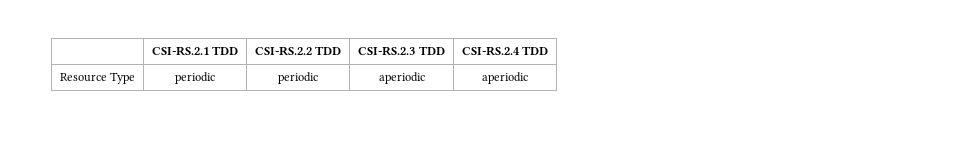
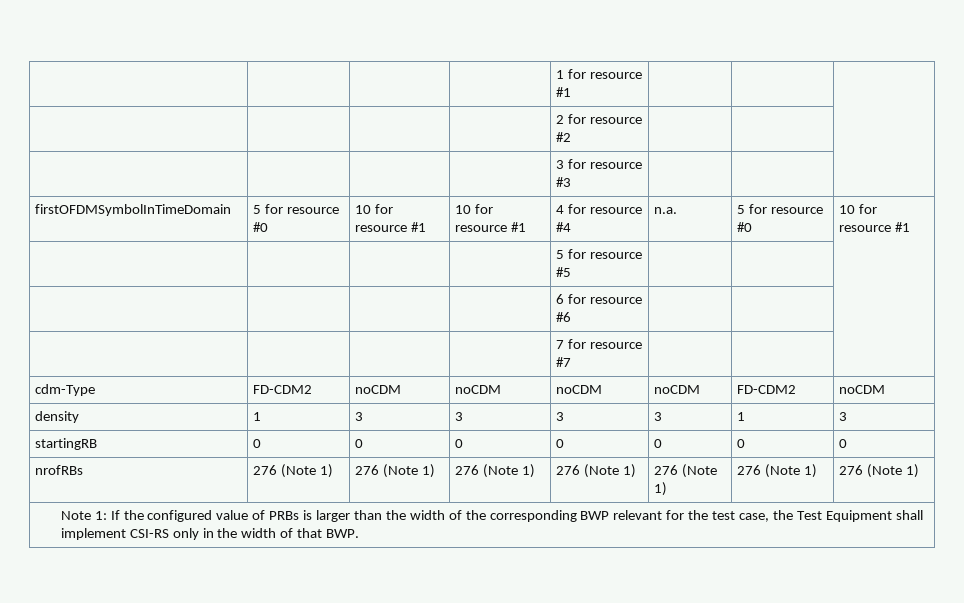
[151,46,239,56] [254,46,342,56] [358,46,445,56] [461,46,549,56] [59,72,136,84] [175,72,215,84] [278,72,318,84] [378,72,425,84] [482,72,528,84] | CSI-RS.2.1 TDD | CSI-RS.2.2 TDD | CSI-RS.2.3 TDD | CSI-RS.2.4 TDD // Resource Type | periodic | periodic | aperiodic | aperiodic -> [555,69,642,79] [555,87,571,97] [555,114,642,124] [555,132,571,142] [555,159,642,169] [555,177,571,187] [34,204,231,216] [252,204,339,214] [252,222,268,232] [354,204,393,214] [354,222,426,232] [454,204,493,214] [454,222,526,232] [555,204,642,214] [555,222,571,232] [653,207,677,214] [736,204,823,214] [736,222,752,232] [838,204,877,214] [838,222,910,232] [555,249,642,259] [555,267,571,277] [555,294,642,304] [555,312,571,322] [555,339,642,349] [555,357,571,367] [34,384,95,396] [252,385,312,394] [354,385,401,394] [454,385,501,394] [555,385,602,394] [653,385,700,394] [736,385,796,394] [838,385,885,394] [34,411,79,423] [252,412,261,421] [354,412,363,421] [454,412,463,421] [555,412,564,421] [653,412,662,421] [736,412,745,421] [838,412,847,421] [34,438,97,450] [252,439,261,448] [354,439,363,448] [454,439,463,448] [555,439,564,448] [653,439,662,448] [736,439,745,448] [838,439,847,448] [34,465,83,475] [252,464,333,478] [354,464,435,478] [454,464,535,478] [555,464,636,478] [653,464,717,478] [653,482,667,496] [736,464,817,478] [838,464,919,478] [60,510,923,522] [60,528,360,540] | | | | 1 for resource #1 | | | // | | | | 2 for resource #2 | | | // | | | | 3 for resource #3 | | | // firstOFDMSymbolInTimeDomain | 5 for resource #0 | 10 for resource #1 | 10 for resource #1 | 4 for resource #4 | n.a. | 5 for resource #0 | 10 for resource #1 // | | | | 5 for resource #5 | | | // | | | | 6 for resource #6 | | | // | | | | 7 for resource #7 | | | // cdm-Type | FD-CDM2 | noCDM | noCDM | noCDM | noCDM | FD-CDM2 | noCDM // density | 1 | 3 | 3 | 3 | 3 | 1 | 3 // startingRB | 0 | 0 | 0 | 0 | 0 | 0 | 0 // nrofRBs | 276 (Note 1) | 276 (Note 1) | 276 (Note 1) | 276 (Note 1) | 276 (Note 1) | 276 (Note 1) | 276 (Note 1) // Note 1: If the configured value of PRBs is larger than the width of the corresponding BWP relevant for the test case, the Test Equipment shall implement CSI-RS only in the width of that BWP.

